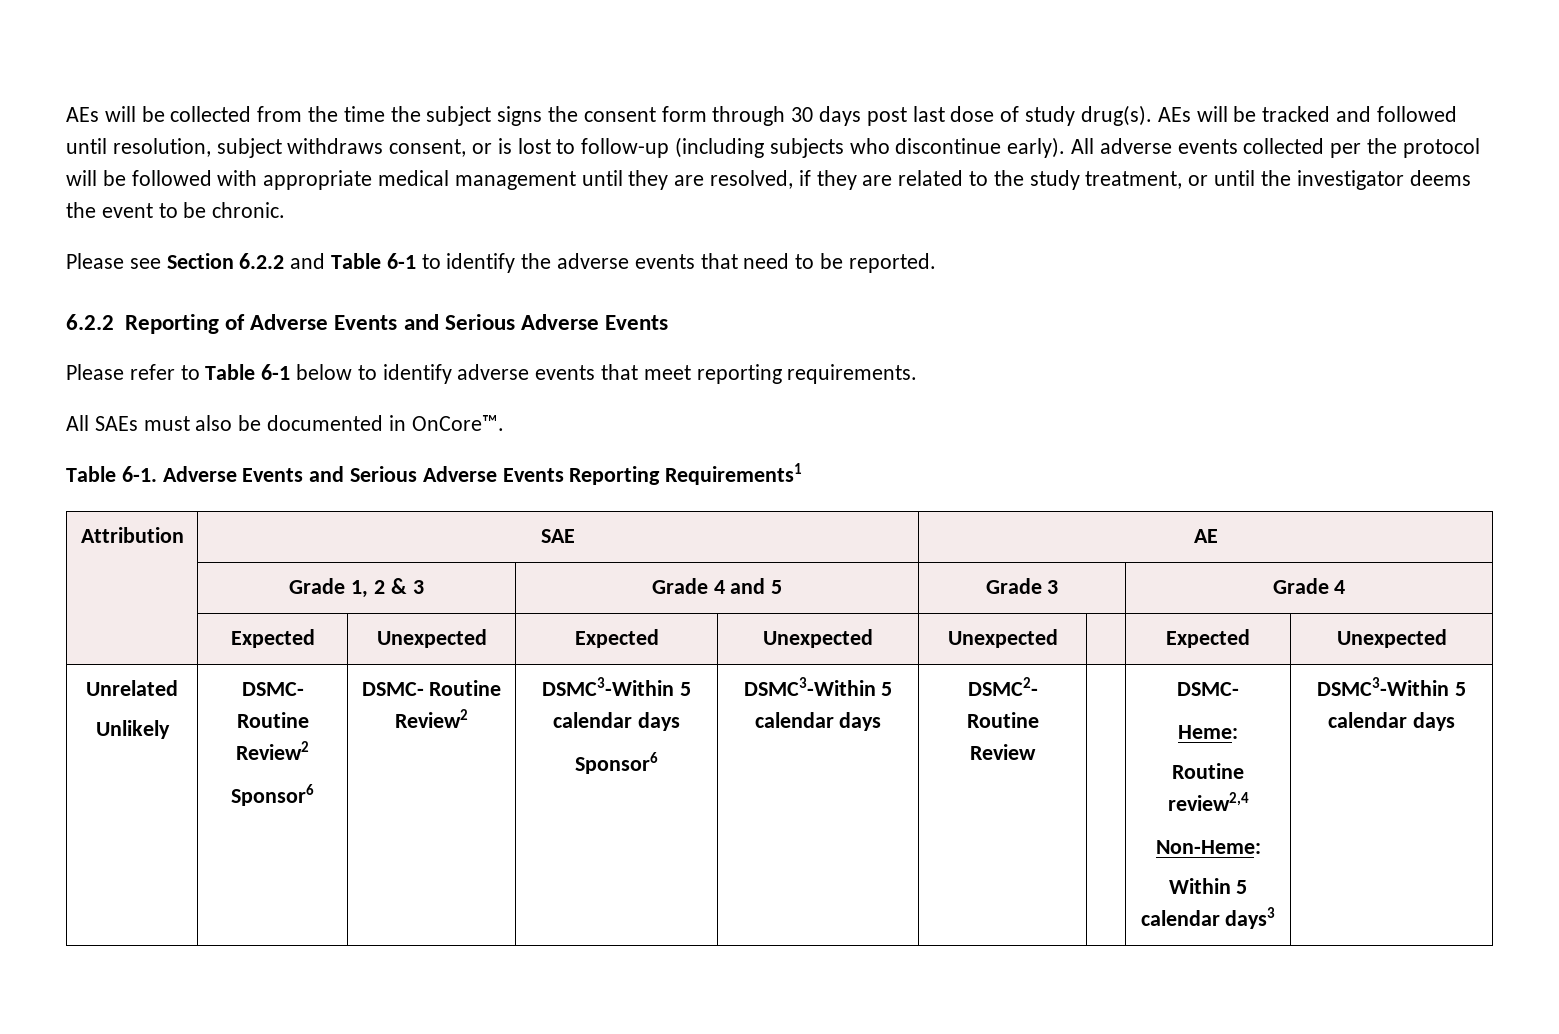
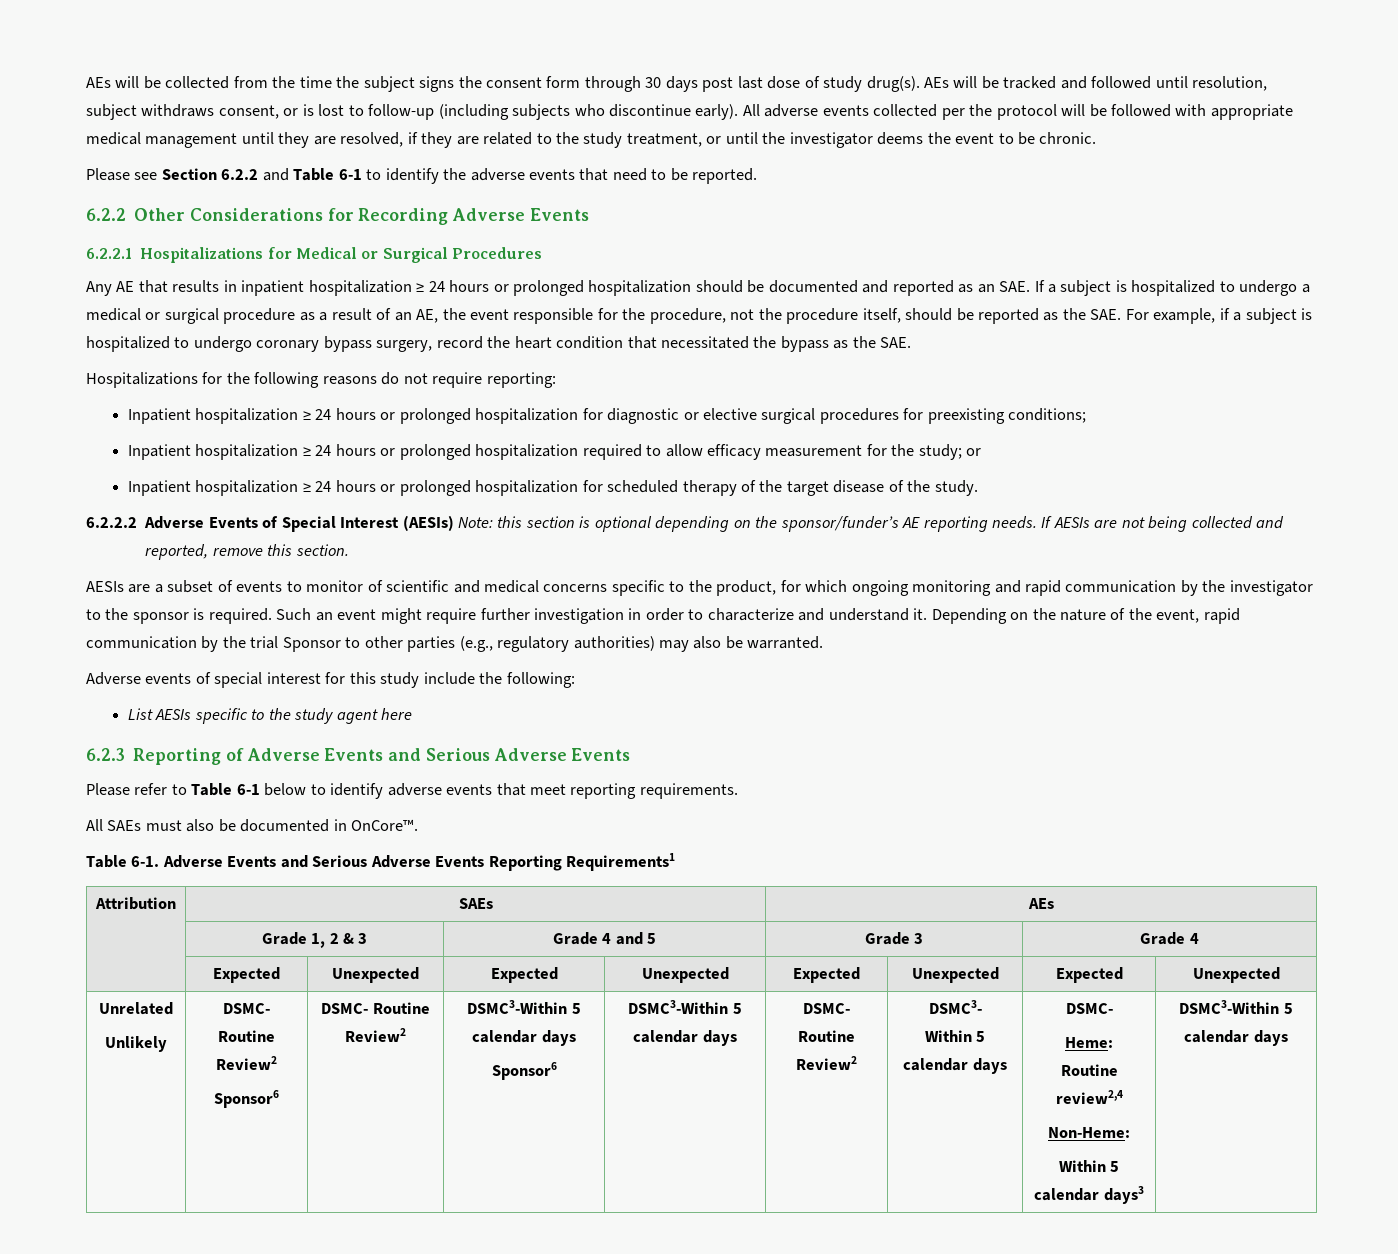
(114, 322) none -> [134,208,589,225] [86,247,542,263] [86,280,1310,296] [86,308,1313,324] [86,336,912,352] [86,372,556,388] [127,408,1087,424] [127,444,982,460] [127,480,978,496] [86,515,1285,532] [145,544,349,560] [86,580,1313,596] [86,608,1240,624] [86,636,824,652] [86,672,575,688] [127,708,413,724] [86,748,125,761] Other Considerations for Recording Adverse Events // 6.2.2.1 Hospitalizations for Medical or Surgical Procedures // Any AE that results in inpatient hospitalization ≥ 24 hours or prolonged hospitalization should be documented and reported as an SAE. If a subject is hospitalized to undergo a medical or surgical procedure as a result of an AE, the event responsible for the procedure, not the procedure itself, should be reported as the SAE. For example, if a subject is hospitalized to undergo coronary bypass surgery, record the heart condition that necessitated the bypass as the SAE. // Hospitalizations for the following reasons do not require reporting: // Inpatient hospitalization ≥ 24 hours or prolonged hospitalization for diagnostic or elective surgical procedures for preexisting conditions; // Inpatient hospitalization ≥ 24 hours or prolonged hospitalization required to allow efficacy measurement for the study; or // Inpatient hospitalization ≥ 24 hours or prolonged hospitalization for scheduled therapy of the target disease of the study. // 6.2.2.2 Adverse Events of Special Interest (AESIs) Note: this section is optional depending on the sponsor/funder’s AE reporting needs. If AESIs are not being collected and reported, remove this section. // AESIs are a subset of events to monitor of scientific and medical concerns specific to the product, for which ongoing monitoring and rapid communication by the investigator to the sponsor is required. Such an event might require further investigation in order to characterize and understand it. Depending on the nature of the event, rapid communication by the trial Sponsor to other parties (e.g., regulatory authorities) may also be warranted. // Adverse events of special interest for this study include the following: // List AESIs specific to the study agent here // 6.2.3
[541,529,575,543] [1193,529,1218,543] SAE | AE -> [458,898,493,909] [1027,898,1054,909] SAEs | AEs
[947,629,1058,648] | Unexpected | | -> [793,967,860,983] [911,967,999,983] | Expected | Unexpected |
[967,677,1038,696] [966,712,1039,728] [970,744,1036,760] DSMC2- Routine Review | -> [803,1003,850,1014] [798,1030,855,1042] [796,1056,857,1070] [928,1000,982,1014] [924,1030,986,1042] [903,1058,1007,1074] DSMC- Routine Review2 | DSMC3- // Within 5 calendar days

